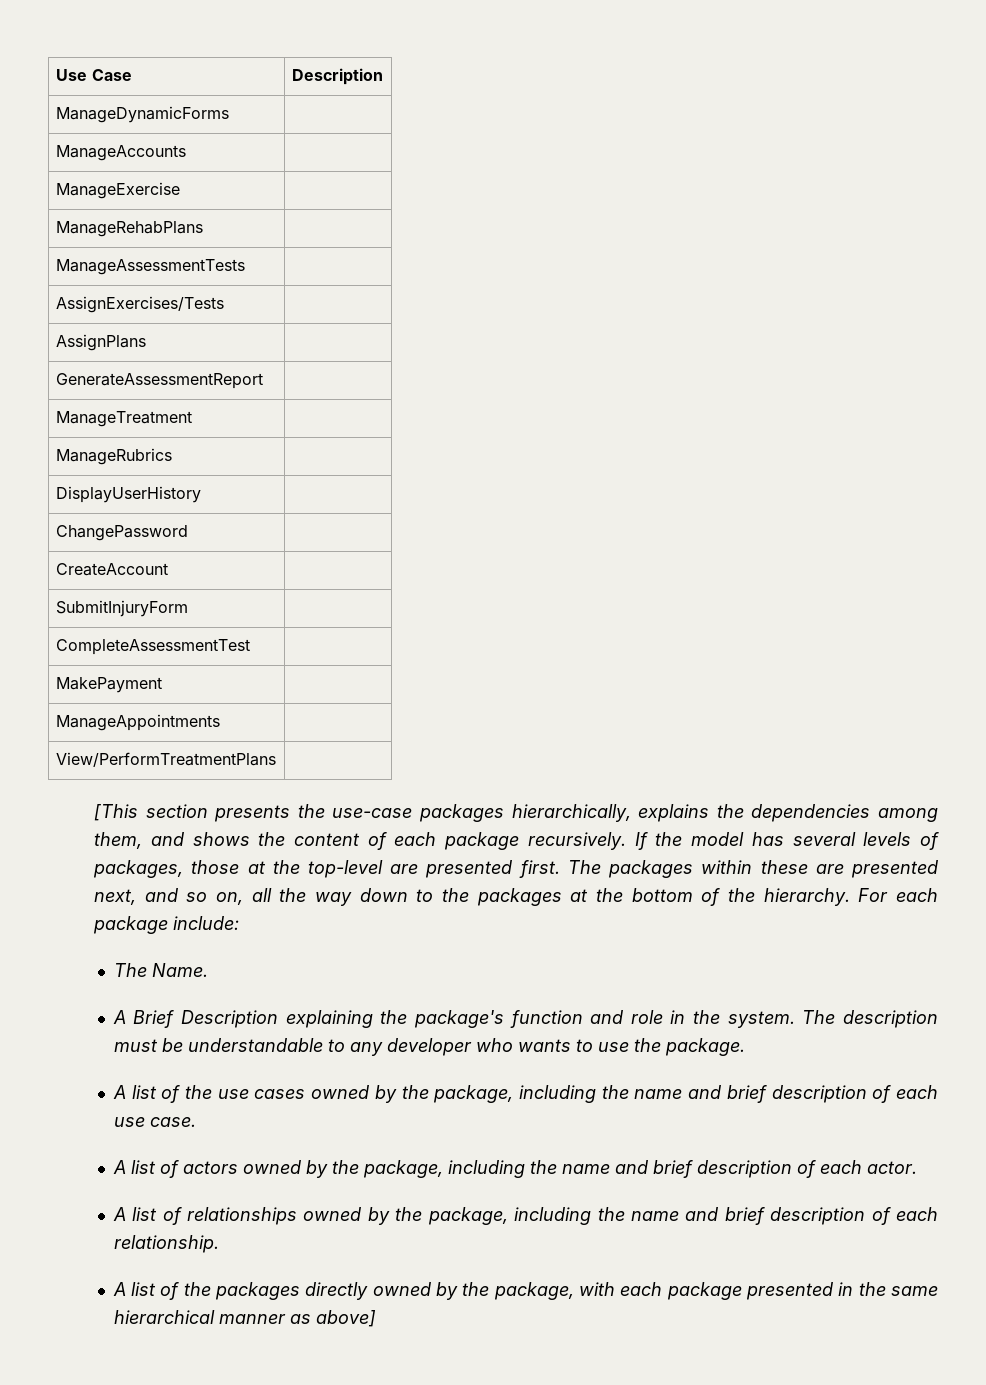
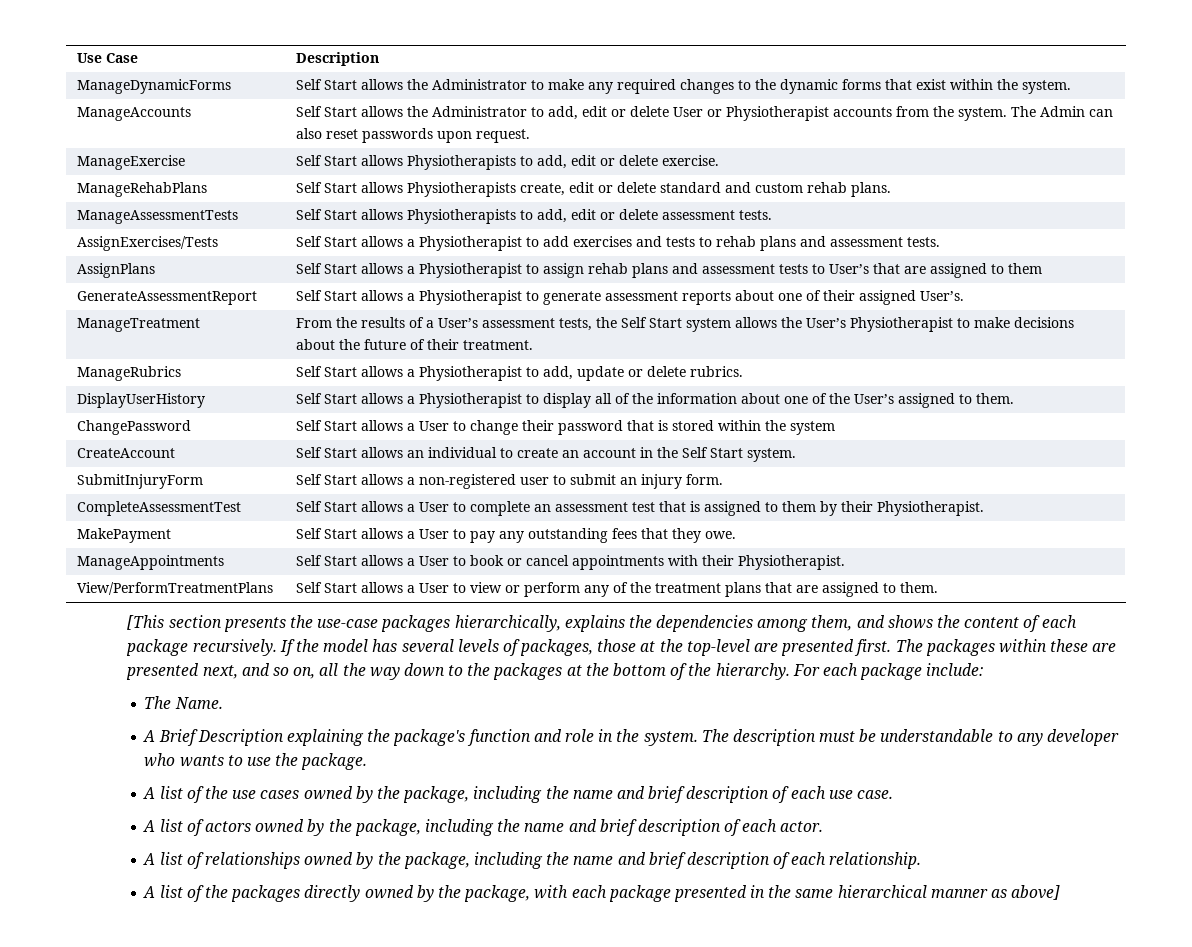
[55,145,186,161] [55,182,180,199] [55,221,203,237] [55,259,245,275] [55,296,224,313] [55,334,146,351] [55,373,263,389] [55,411,192,427] [55,448,172,465] [55,486,201,503] [55,525,188,541] [55,563,168,576] [55,600,188,617] [55,639,250,655] [55,677,162,693] [55,714,220,731] [55,752,276,767] // ManageAccounts | // ManageExercise | // ManageRehabPlans | // ManageAssessmentTests | // AssignExercises/Tests | // AssignPlans | // GenerateAssessmentReport | // ManageTreatment | // ManageRubrics | // DisplayUserHistory | // ChangePassword | // CreateAccount | // SubmitInjuryForm | // CompleteAssessmentTest | // MakePayment | // ManageAppointments | // View/PerformTreatmentPlans | -> [296,79,1072,94] [77,107,192,121] [296,106,1114,121] [296,128,531,143] [77,155,186,170] [296,155,720,170] [77,182,208,197] [296,182,892,197] [77,210,239,224] [296,209,773,224] [77,236,219,251] [296,236,941,251] [77,263,156,278] [296,263,1043,278] [77,291,258,305] [296,290,965,305] [77,318,201,332] [296,317,1075,332] [296,339,534,350] [77,366,182,381] [296,366,744,381] [77,393,206,408] [296,393,1015,408] [77,420,192,435] [296,420,836,435] [77,448,176,458] [296,447,797,462] [77,474,204,489] [296,474,724,489] [77,501,242,516] [296,501,985,516] [77,528,172,543] [296,528,737,543] [77,555,225,570] [296,555,846,570] [77,582,274,595] [296,582,939,597] Self Start allows the Administrator to make any required changes to the dynamic forms that exist within the system. // ManageAccounts | Self Start allows the Administrator to add, edit or delete User or Physiotherapist accounts from the system. The Admin can also reset passwords upon request. // ManageExercise | Self Start allows Physiotherapists to add, edit or delete exercise. // ManageRehabPlans | Self Start allows Physiotherapists create, edit or delete standard and custom rehab plans. // ManageAssessmentTests | Self Start allows Physiotherapists to add, edit or delete assessment tests. // AssignExercises/Tests | Self Start allows a Physiotherapist to add exercises and tests to rehab plans and assessment tests. // AssignPlans | Self Start allows a Physiotherapist to assign rehab plans and assessment tests to User’s that are assigned to them // GenerateAssessmentReport | Self Start allows a Physiotherapist to generate assessment reports about one of their assigned User’s. // ManageTreatment | From the results of a User’s assessment tests, the Self Start system allows the User’s Physiotherapist to make decisions about the future of their treatment. // ManageRubrics | Self Start allows a Physiotherapist to add, update or delete rubrics. // DisplayUserHistory | Self Start allows a Physiotherapist to display all of the information about one of the User’s assigned to them. // ChangePassword | Self Start allows a User to change their password that is stored within the system // CreateAccount | Self Start allows an individual to create an account in the Self Start system. // SubmitInjuryForm | Self Start allows a non-registered user to submit an injury form. // CompleteAssessmentTest | Self Start allows a User to complete an assessment test that is assigned to them by their Physiotherapist. // MakePayment | Self Start allows a User to pay any outstanding fees that they owe. // ManageAppointments | Self Start allows a User to book or cancel appointments with their Physiotherapist. // View/PerformTreatmentPlans | Self Start allows a User to view or perform any of the treatment plans that are assigned to them.

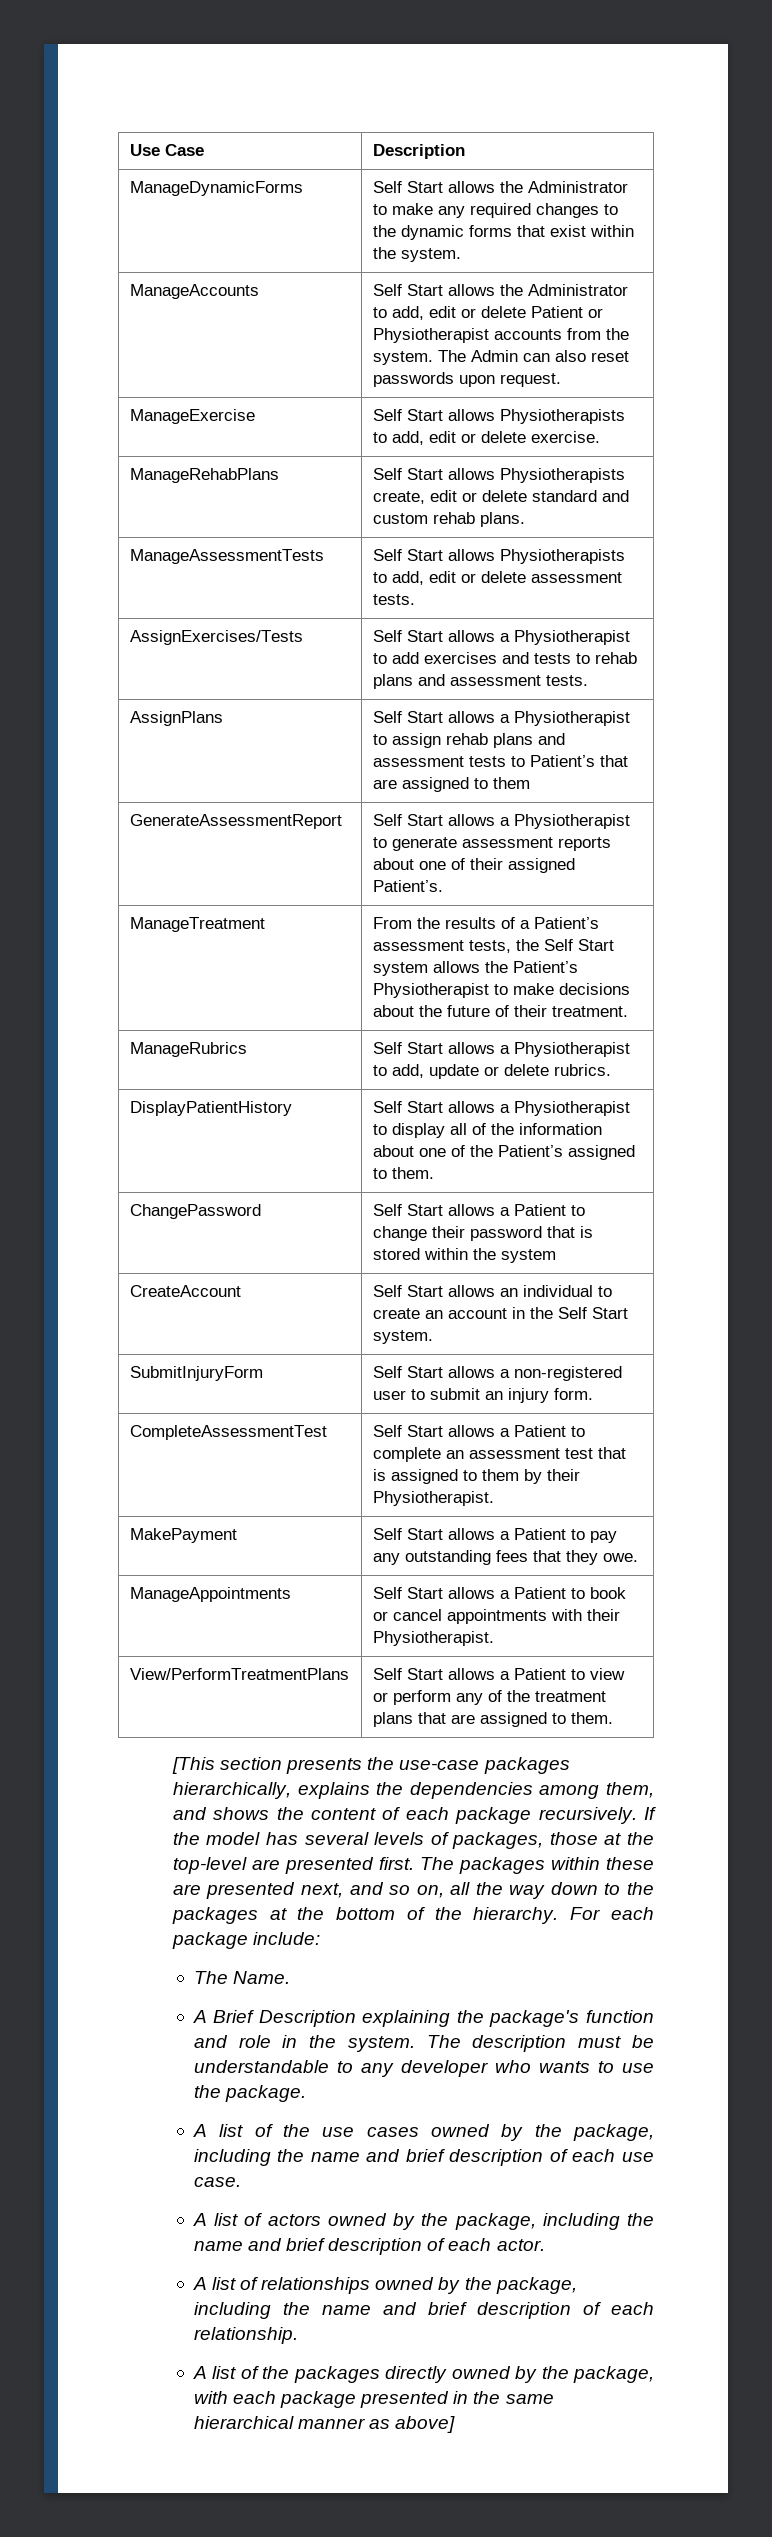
[673,107,704,117] User -> [530,306,583,318] Patient
[829,264,870,274] User’s -> [529,755,595,767] Patient’s
[920,291,965,301] User’s. -> [372,880,443,892] Patient’s.
[438,318,479,328] User’s -> [533,917,599,929] Patient’s
[806,318,847,328] User’s -> [512,961,578,973] Patient’s
[77,393,206,408] DisplayUserHistory -> [129,1101,292,1116] DisplayPatientHistory
[854,394,895,404] User’s -> [497,1145,563,1157] Patient’s
[419,421,450,431] User -> [513,1204,566,1216] Patient
[419,502,450,512] User -> [513,1425,566,1437] Patient
[419,529,450,539] User -> [513,1528,566,1540] Patient
[419,556,450,566] User -> [513,1587,566,1599] Patient
[419,583,450,593] User -> [513,1668,566,1680] Patient

